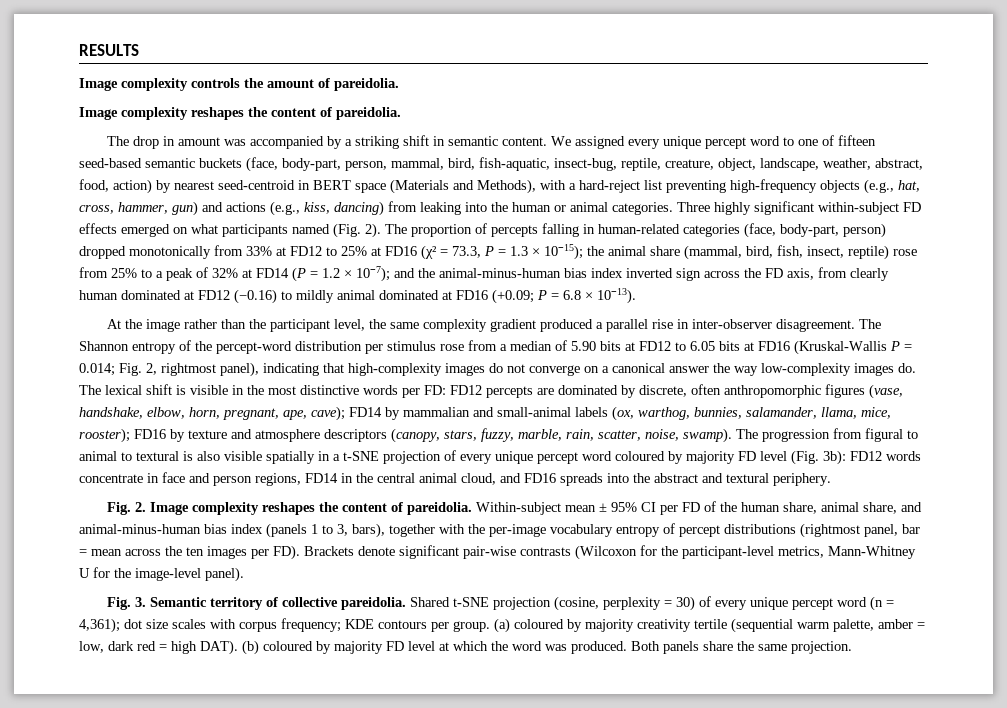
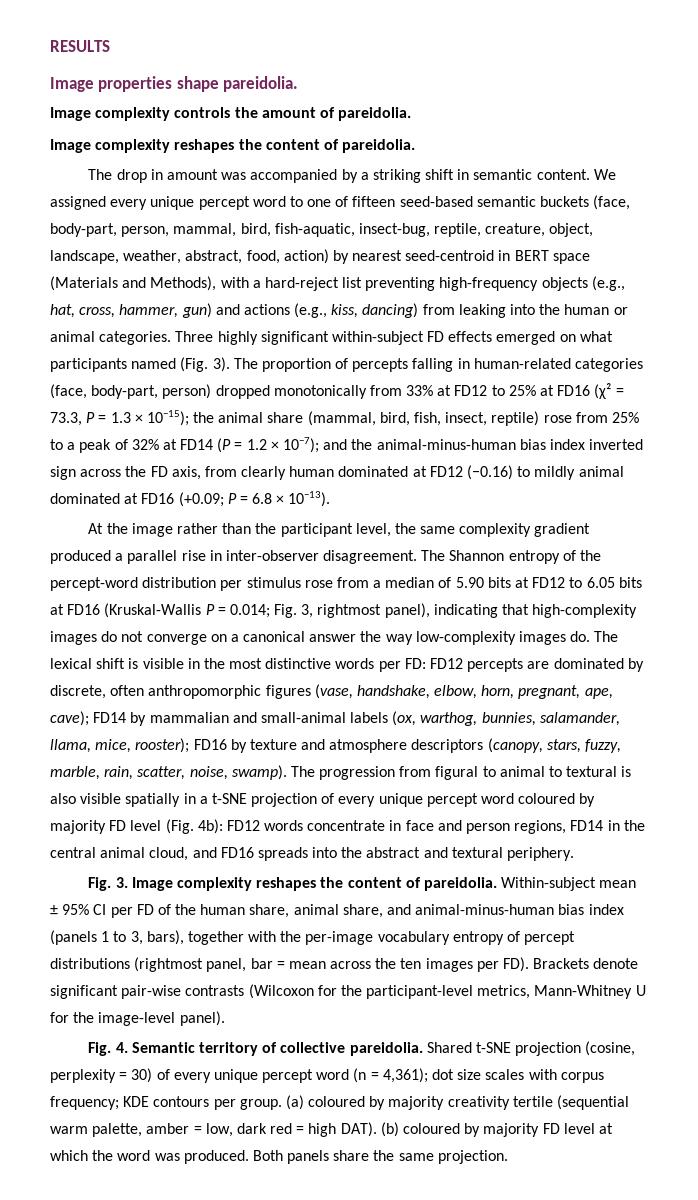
(139, 50) none -> [50,76,299,92] // Image properties shape pareidolia.
[365,223,381,238] 2). -> [212,357,230,372] 3).
[146,363,157,375] 2, -> [301,604,314,618] 3,
[823,450,846,465] 3b): -> [197,819,223,834] 4b):
[134,502,146,512] 2. -> [115,877,128,888] 3.
[134,597,146,607] 3. -> [115,1042,128,1053] 4.

